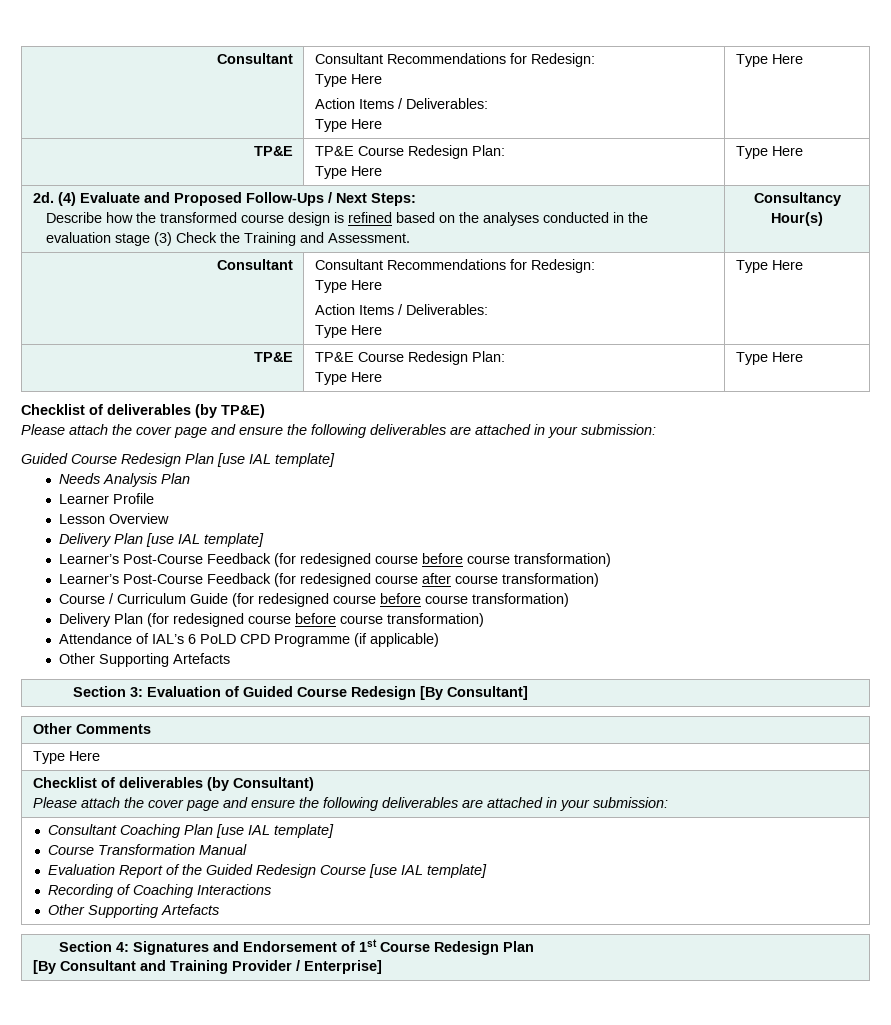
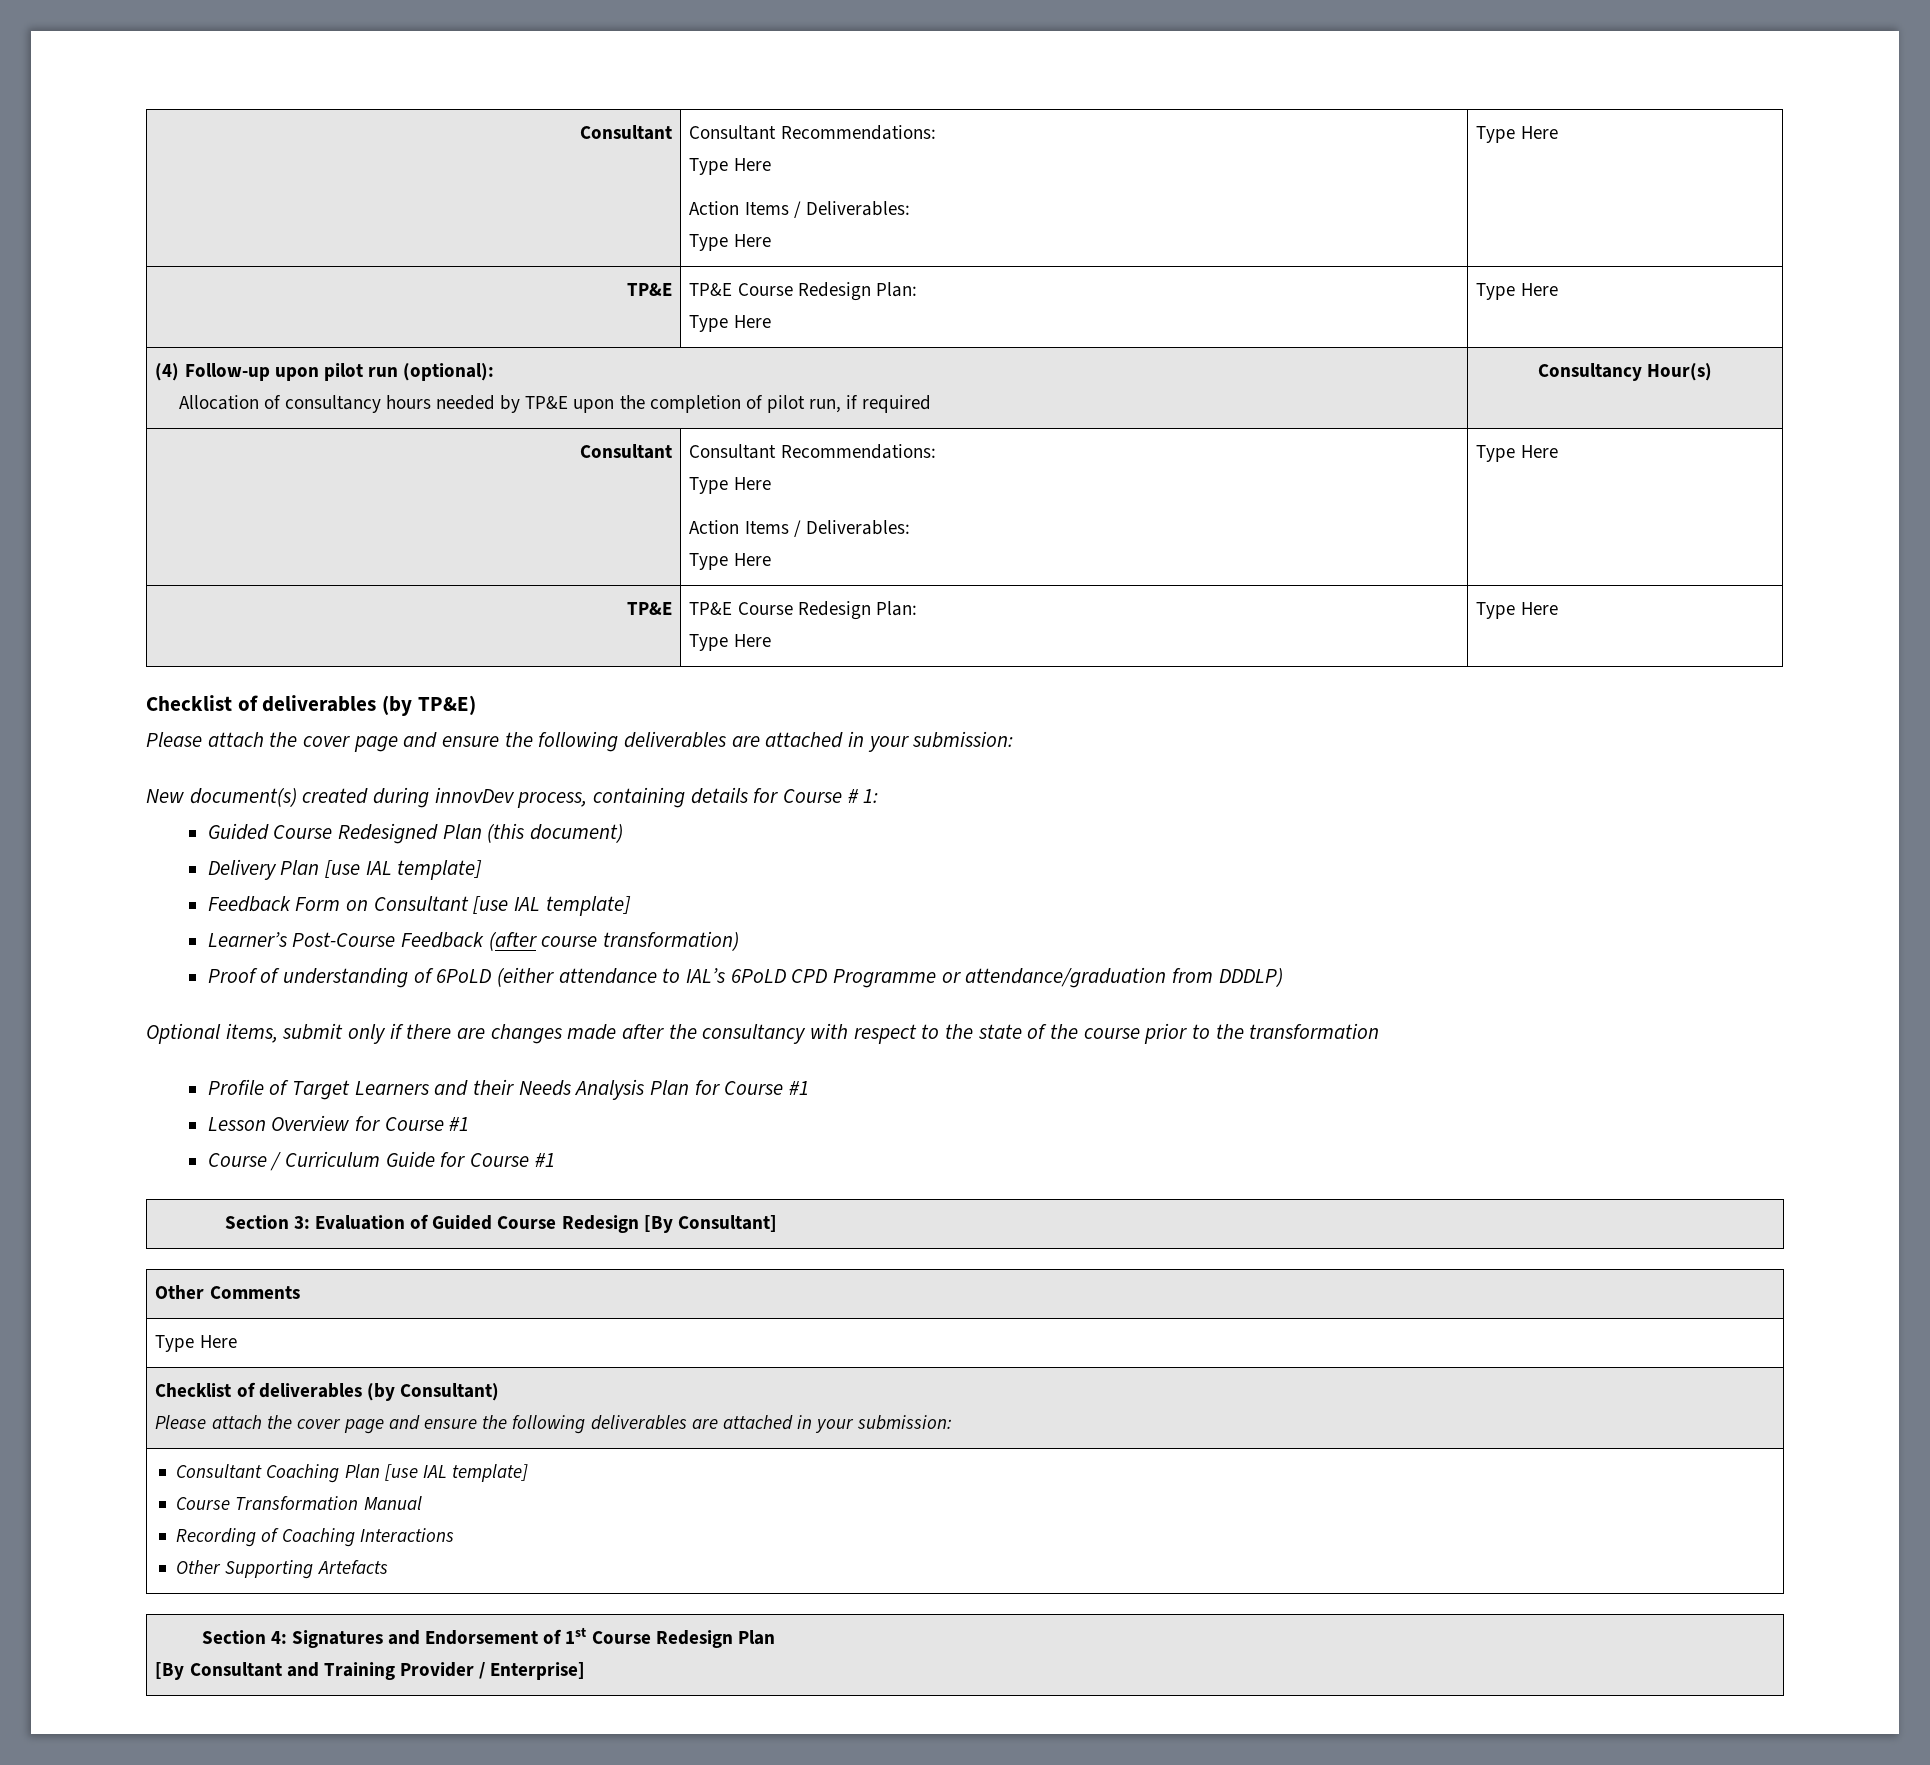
[216,53,293,64] [314,53,595,67] Consultant | Consultant Recommendations for Redesign: -> [579,125,672,140] [689,125,936,140] Consultant | Consultant Recommendations:
[32,192,416,206] [45,212,648,226] [45,232,410,246] 2d. (4) Evaluate and Proposed Follow-Ups / Next Steps: // Describe how the transformed course design is refined based on the analyses conducted in the evaluation stage (3) Check the Training and Assessment. -> [155,363,495,381] [178,395,932,413] (4) Follow-up upon pilot run (optional): // Allocation of consultancy hours needed by TP&E upon the completion of pilot run, if required
[386,259,595,273] Recommendations for Redesign: -> [780,444,936,459] Recommendations:
[21,453,335,467] [59,473,191,487] [59,493,155,504] [59,513,170,524] Guided Course Redesign Plan [use IAL template] // Needs Analysis Plan // Learner Profile // Lesson Overview -> [146,787,879,808] [207,823,623,844] New document(s) created during innovDev process, containing details for Course # 1: // Guided Course Redesigned Plan (this document)
[59,553,612,567] [59,573,600,587] [59,593,570,607] [59,613,485,627] [59,633,440,647] [59,653,231,667] Learner’s Post-Course Feedback (for redesigned course before course transformation) // Learner’s Post-Course Feedback (for redesigned course after course transformation) // Course / Curriculum Guide (for redesigned course before course transformation) // Delivery Plan (for redesigned course before course transformation) // Attendance of IAL’s 6 PoLD CPD Programme (if applicable) // Other Supporting Artefacts -> [207,896,631,916] [207,931,739,951] [207,967,1283,988] [146,1023,1380,1044] [207,1079,810,1100] [207,1115,470,1131] [207,1151,555,1171] Feedback Form on Consultant [use IAL template] // Learner’s Post-Course Feedback (after course transformation) // Proof of understanding of 6PoLD (either attendance to IAL’s 6PoLD CPD Programme or attendance/graduation from DDDLP) // Optional items, submit only if there are changes made after the consultancy with respect to the state of the course prior to the transformation // Profile of Target Learners and their Needs Analysis Plan for Course #1 // Lesson Overview for Course #1 // Course / Curriculum Guide for Course #1
[48,864,488,878] // Evaluation Report of the Guided Redesign Course [use IAL template] -> (422, 1503) none

